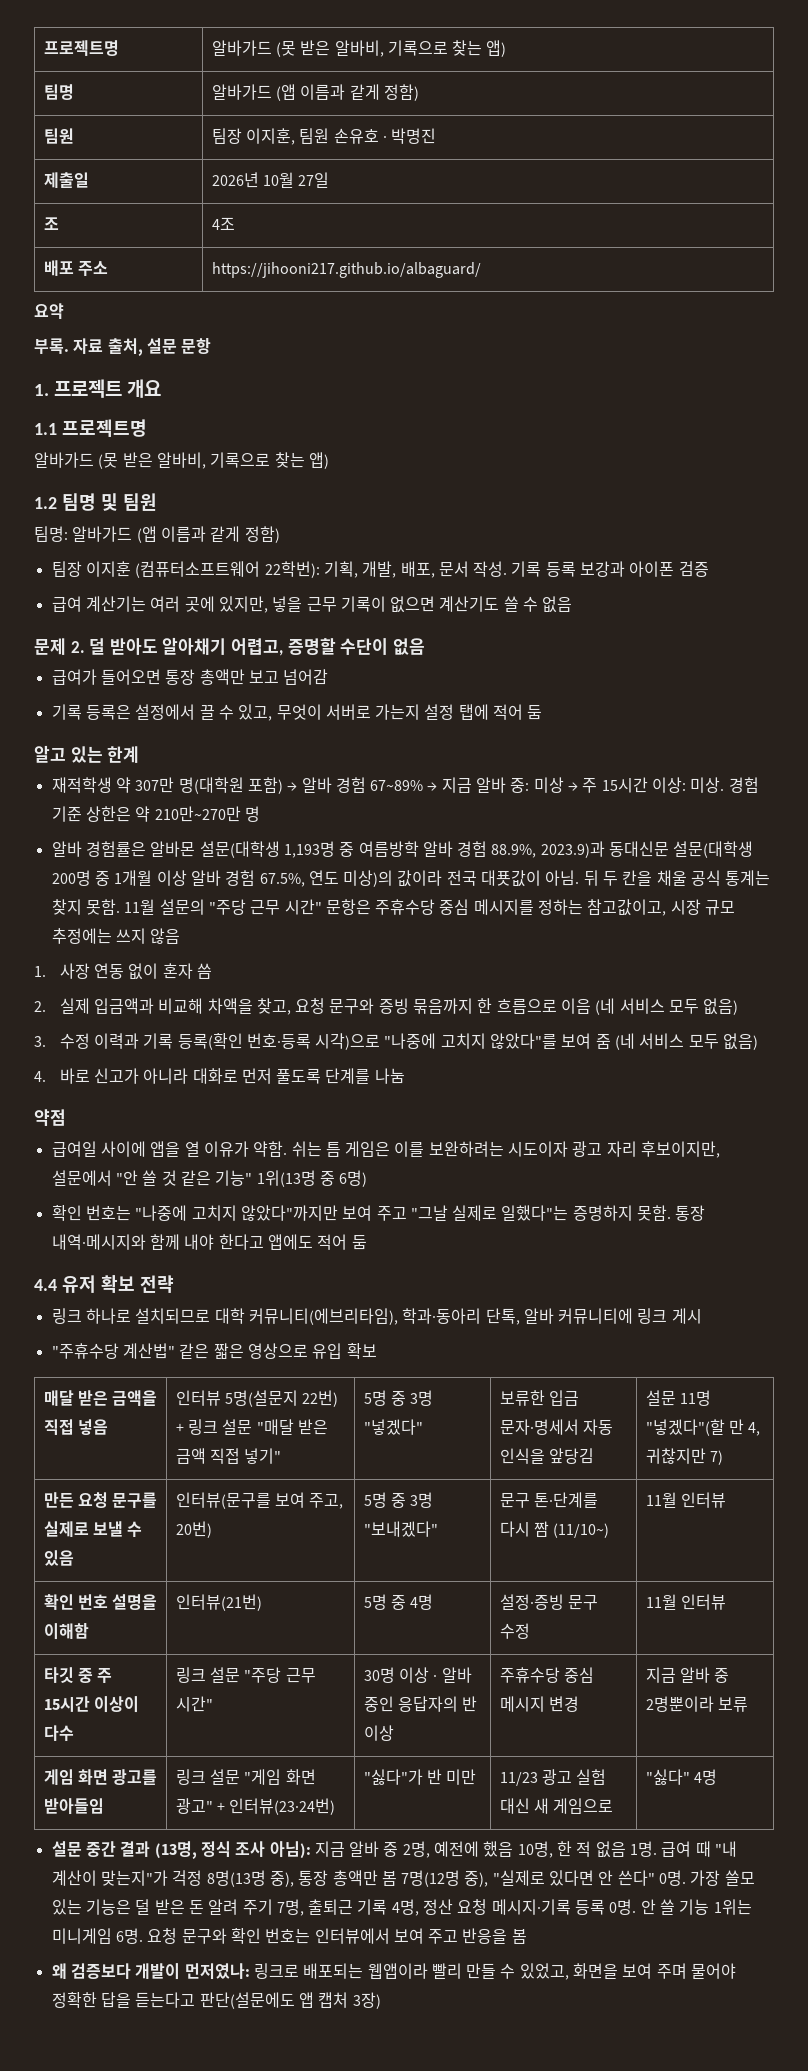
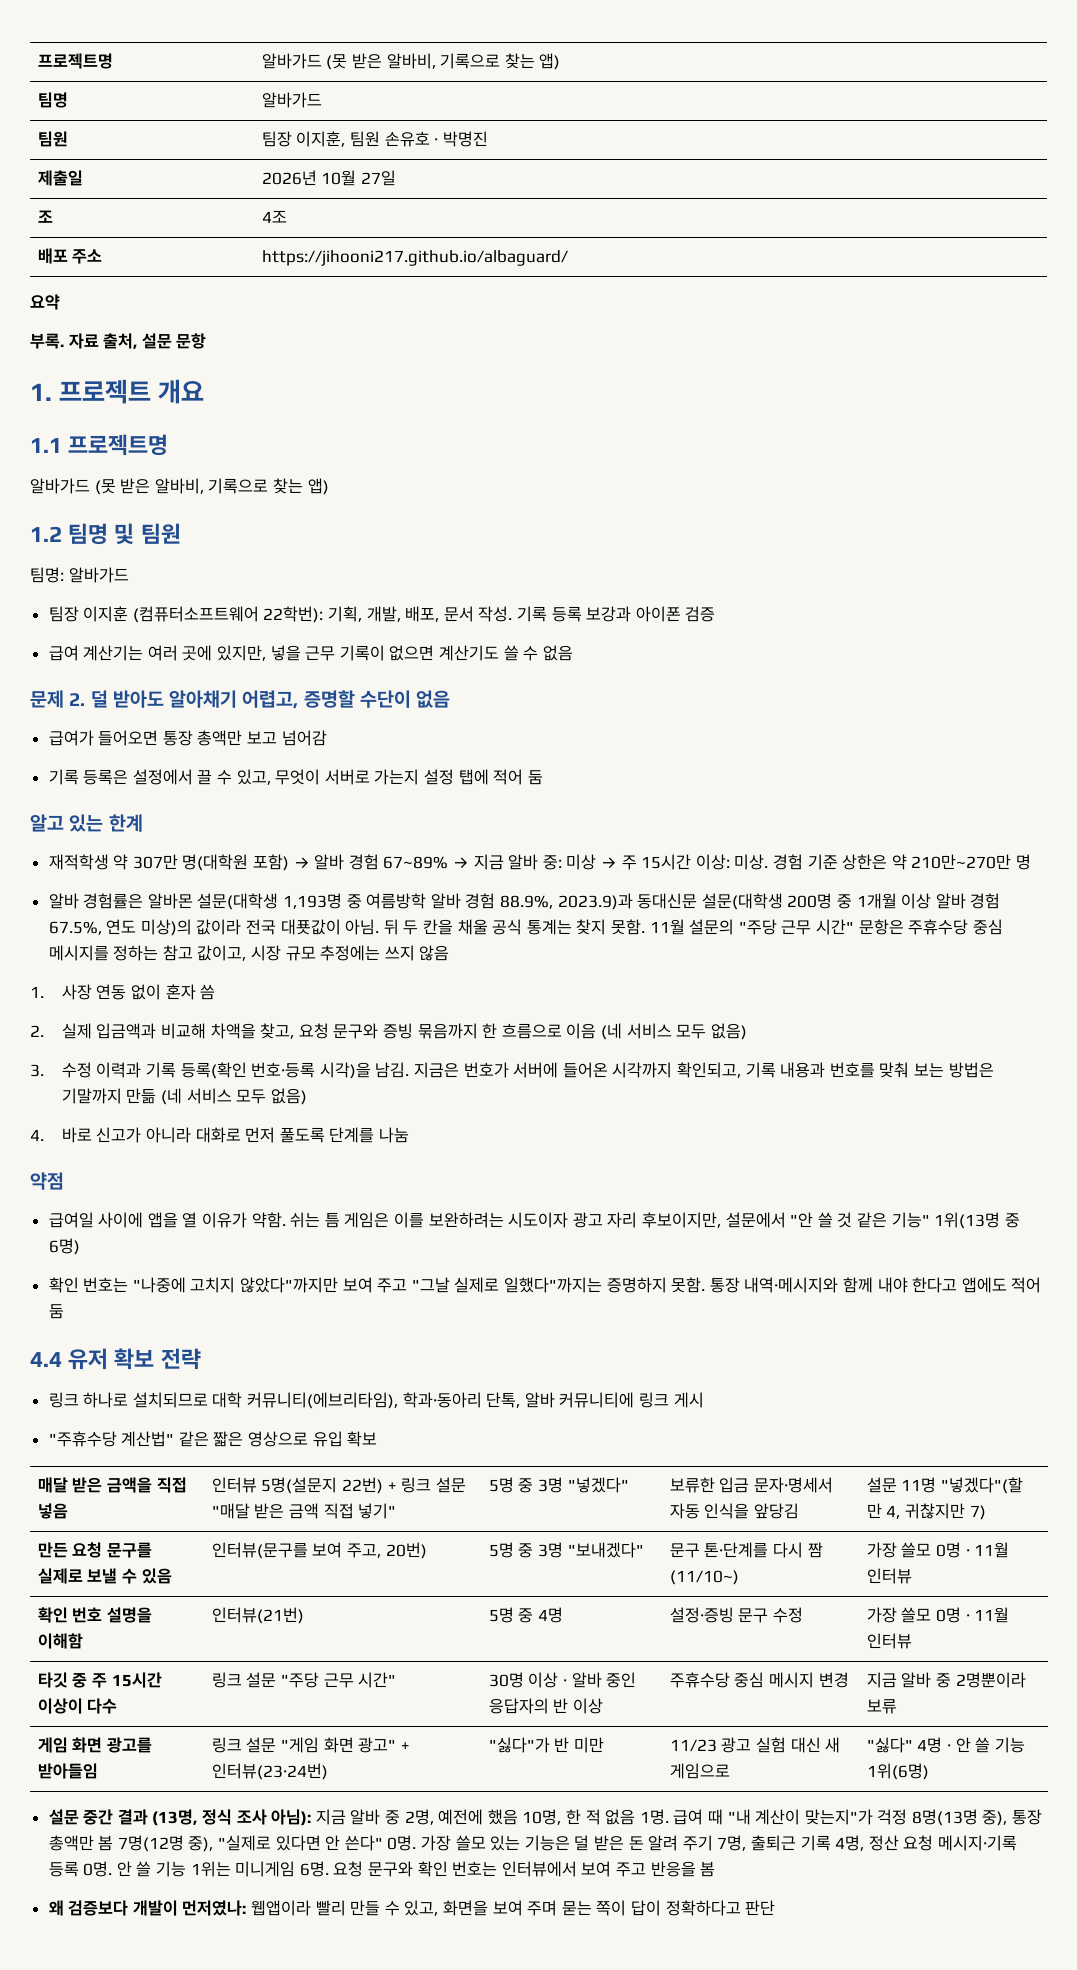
[275,84,419,101] (앱 이름과 같게 정함) -> (322, 100) none
[136,526,280,543] (앱 이름과 같게 정함) -> (129, 575) none
[587,899,667,916] 참고값이고, -> [162,945,247,961] 참고 값이고,
[315,1033,611,1050] 시각)으로 "나중에 고치지 않았다"를 보여 줌 -> [319,1062,994,1079] [61,1088,157,1104] 시각)을 남김. 지금은 번호가 서버에 들어온 시각까지 확인되고, 기록 내용과 번호를 맞춰 보는 방법은 기말까지 만듦
[501,1205,569,1221] 일했다"는 -> [504,1277,603,1293] 일했다"까지는
(610, 1530) none -> [866,1542,970,1558] 가장 쓸모 0명 ·
(530, 1631) none -> [866,1607,970,1623] 가장 쓸모 0명 ·
(717, 1777) none -> [947,1737,1025,1753] [866,1763,929,1780] · 안 쓸 기능 1위(6명)
[253,1963,364,1979] 링크로 배포되는 -> (247, 1908) none
[519,1963,569,1980] 있었고, -> [404,1900,439,1916] 있고,
[691,1963,737,1979] [51,1992,381,2009] 물어야 정확한 답을 듣는다고 판단(설문에도 앱 캡처 3장) -> [561,1900,776,1916] 묻는 쪽이 답이 정확하다고 판단

